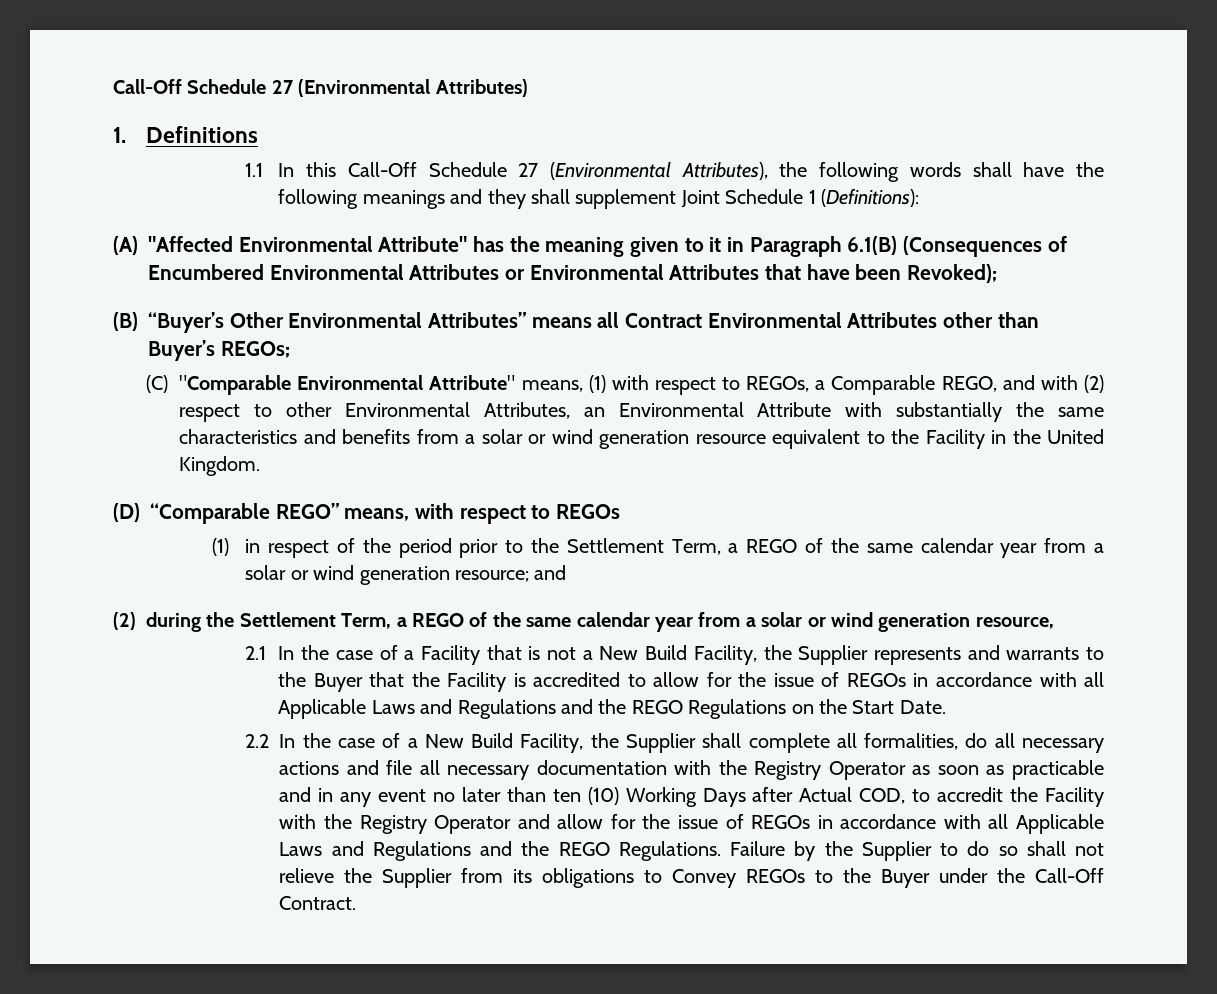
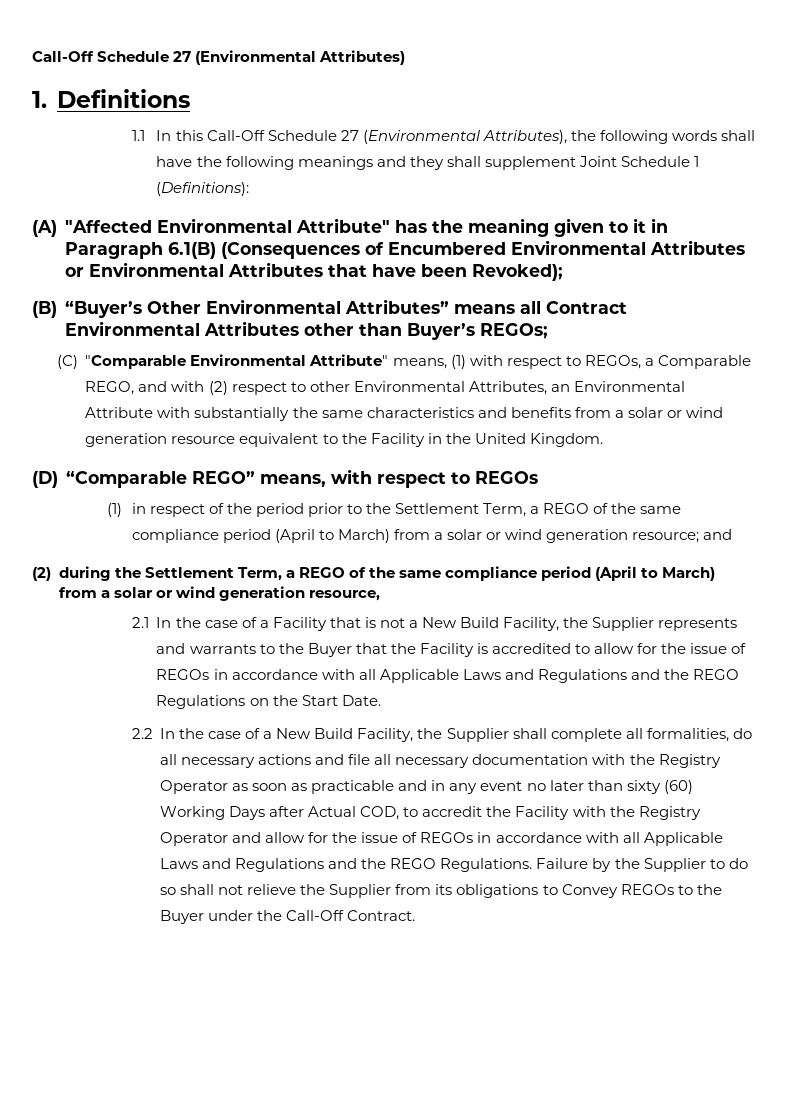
[920,538,1038,558] calendar year -> [131,529,390,543] compliance period (April to March)
[576,612,694,632] calendar year -> [444,566,716,581] compliance period (April to March)
[552,787,619,805] ten (10) -> [626,780,693,794] sixty (60)

